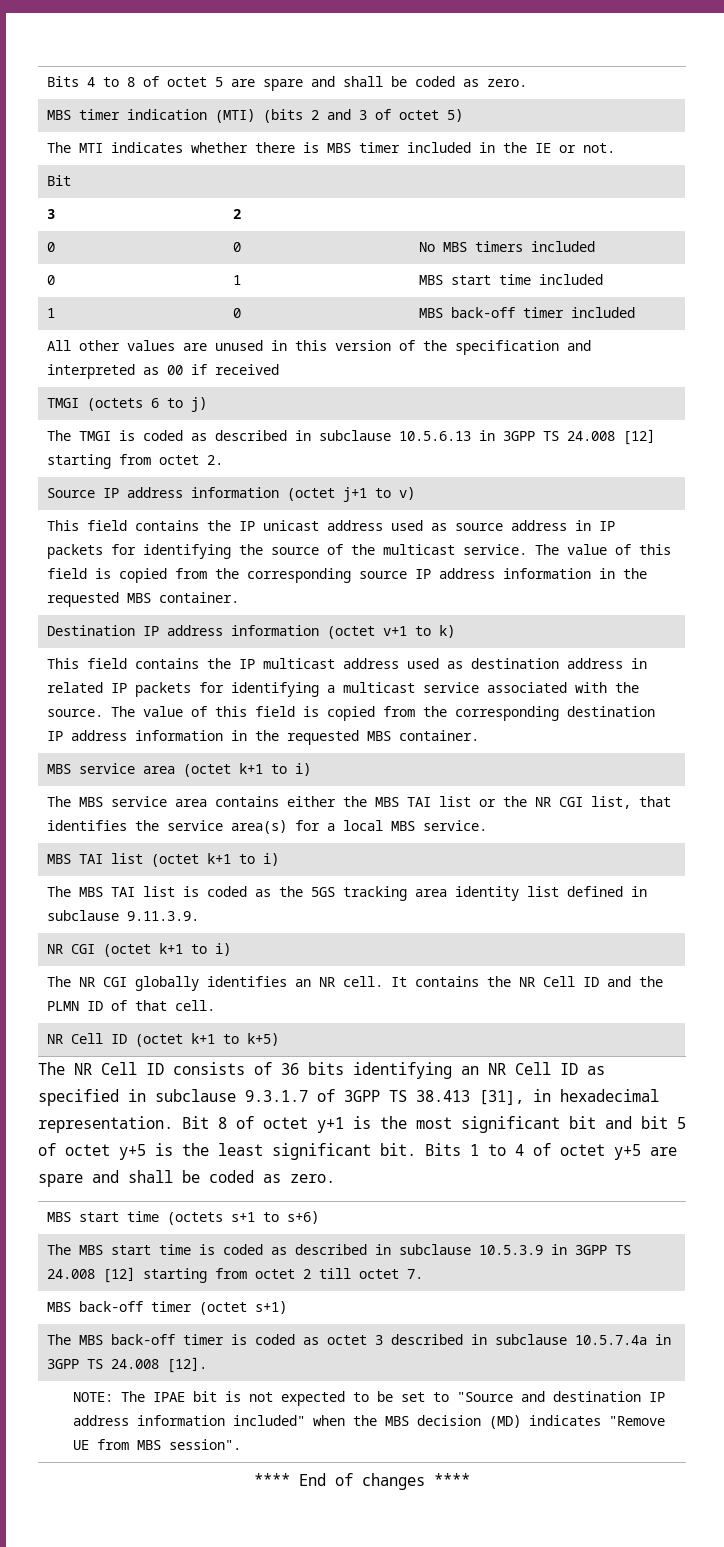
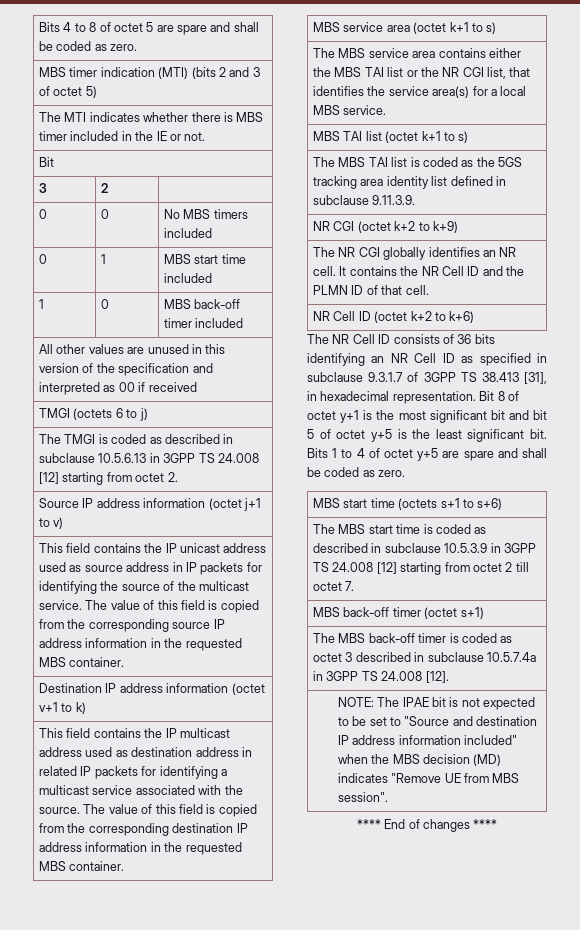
[295,763,312,776] i) -> [486,22,497,34] s)
[263,853,280,866] i) -> [458,131,469,143] s)
[159,943,232,956] k+1 to i) -> [394,221,458,233] k+2 to k+9)
[191,1033,280,1046] k+1 to k+5) -> [410,311,475,323] k+2 to k+6)

